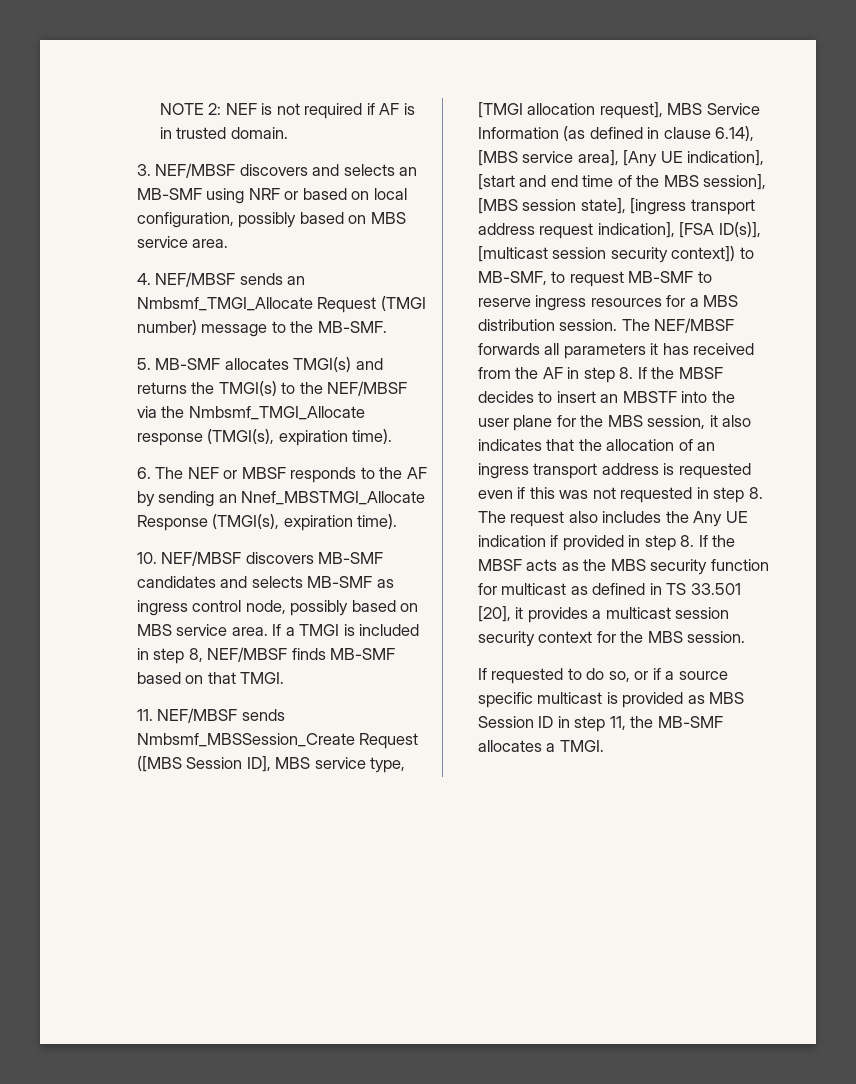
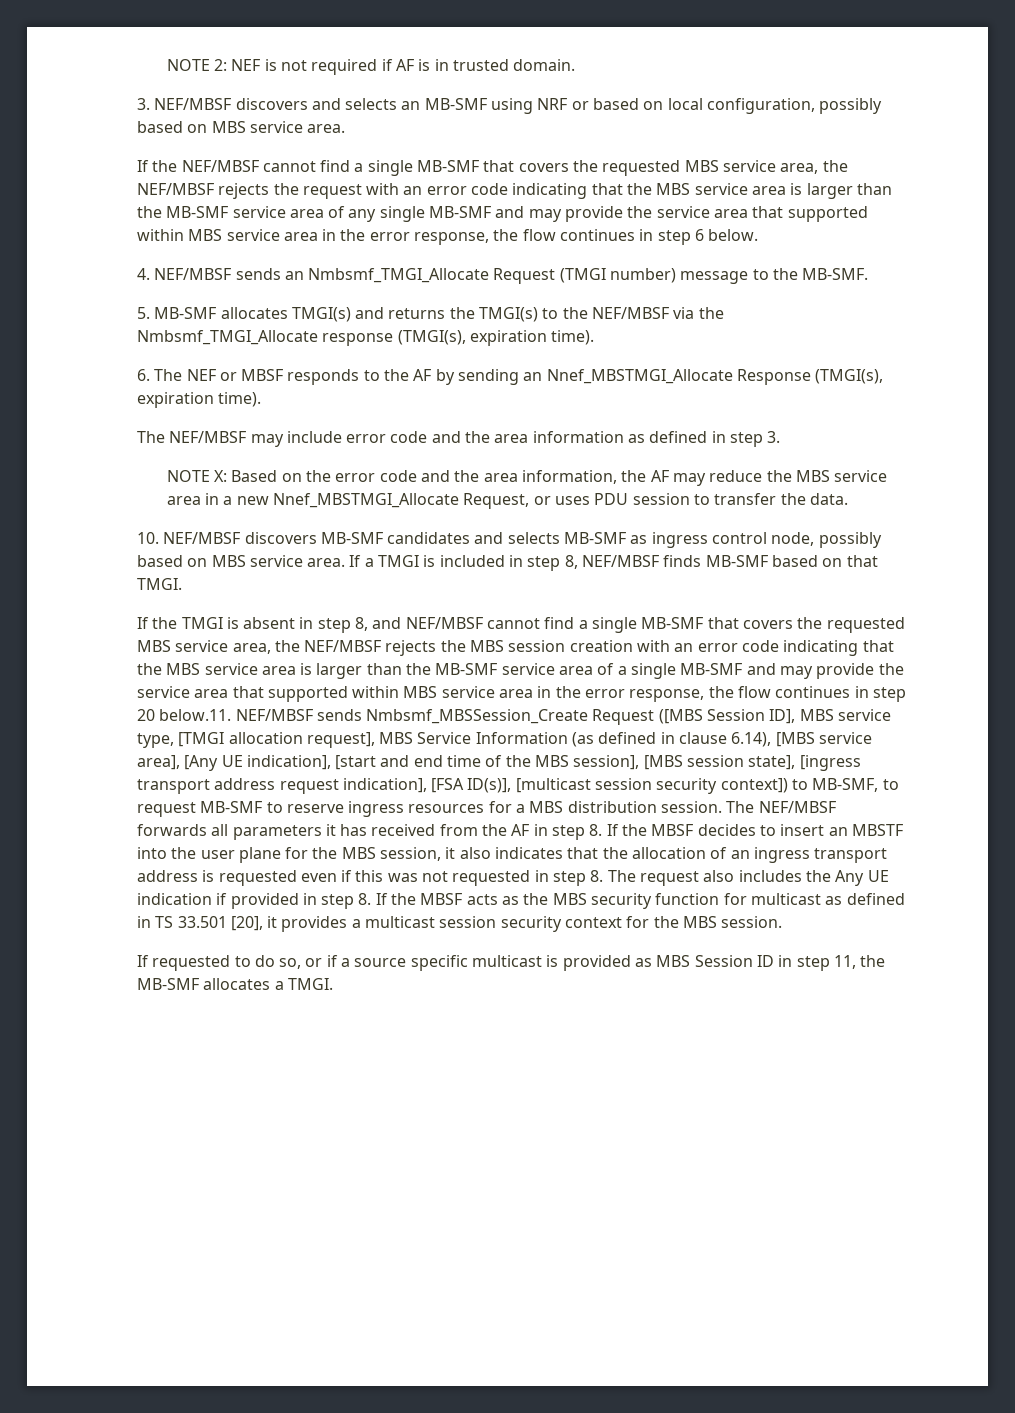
(229, 243) none -> [136,160,848,176] [136,183,892,199] [136,206,868,222] [136,229,759,245] // If the NEF/MBSF cannot find a single MB-SMF that covers the requested MBS service area, the NEF/MBSF rejects the request with an error code indicating that the MBS service area is larger than the MB-SMF service area of any single MB-SMF and may provide the service area that supported within MBS service area in the error response, the flow continues in step 6 below.
(398, 521) none -> [136,431,781,447] [166,470,888,486] [166,493,848,509] // The NEF/MBSF may include error code and the area information as defined in step 3. // NOTE X: Based on the error code and the area information, the AF may reduce the MBS service area in a new Nnef_MBSTMGI_Allocate Request, or uses PDU session to transfer the data.
[137,709,154,721] 11. -> [136,617,905,633] [136,640,894,656] [136,663,904,679] [136,686,906,702] [136,709,232,721] If the TMGI is absent in step 8, and NEF/MBSF cannot find a single MB-SMF that covers the requested MBS service area, the NEF/MBSF rejects the MBS session creation with an error code indicating that the MBS service area is larger than the MB-SMF service area of a single MB-SMF and may provide the service area that supported within MBS service area in the error response, the flow continues in step 20 below.11.

